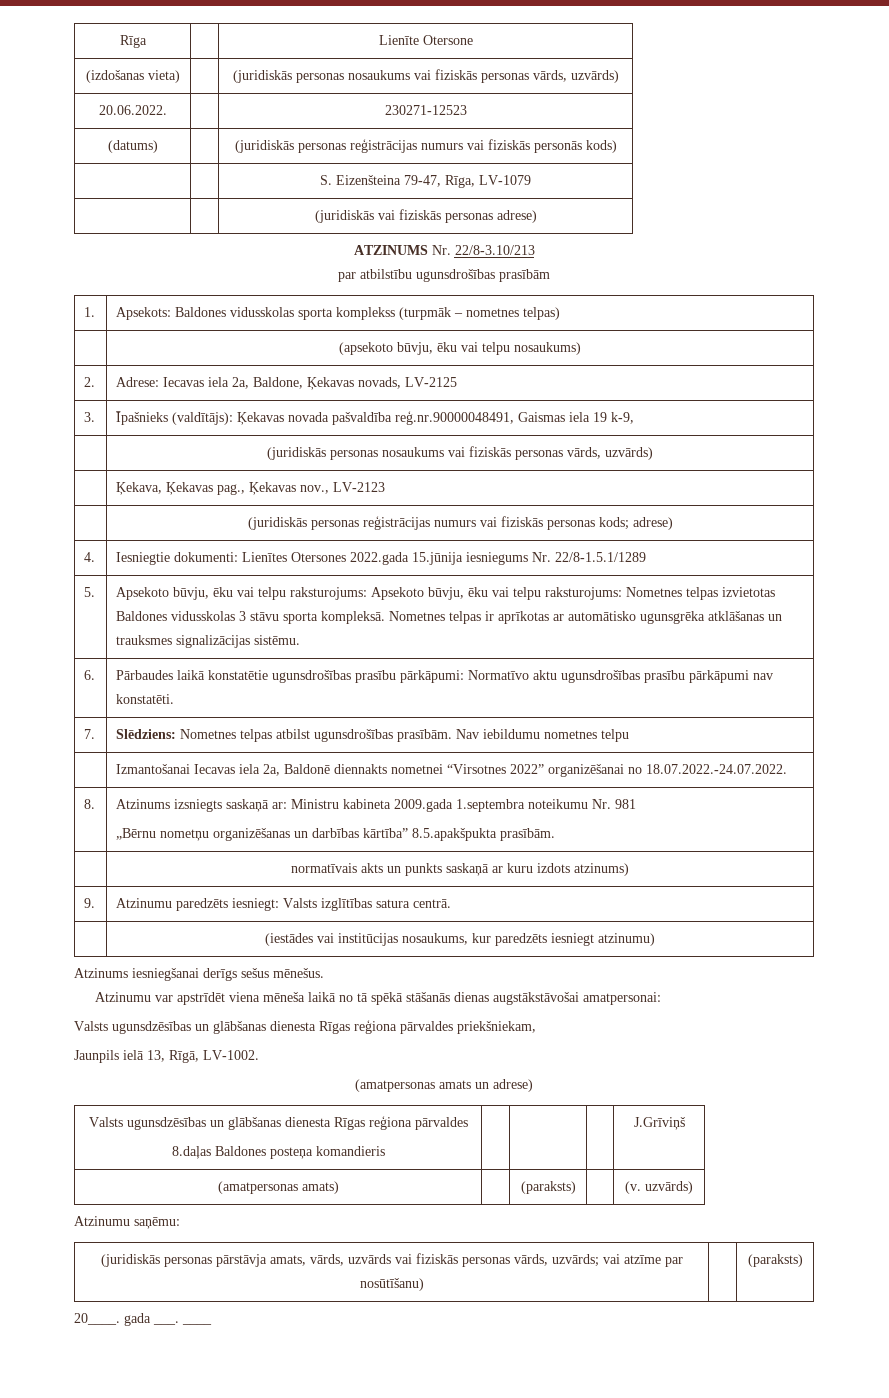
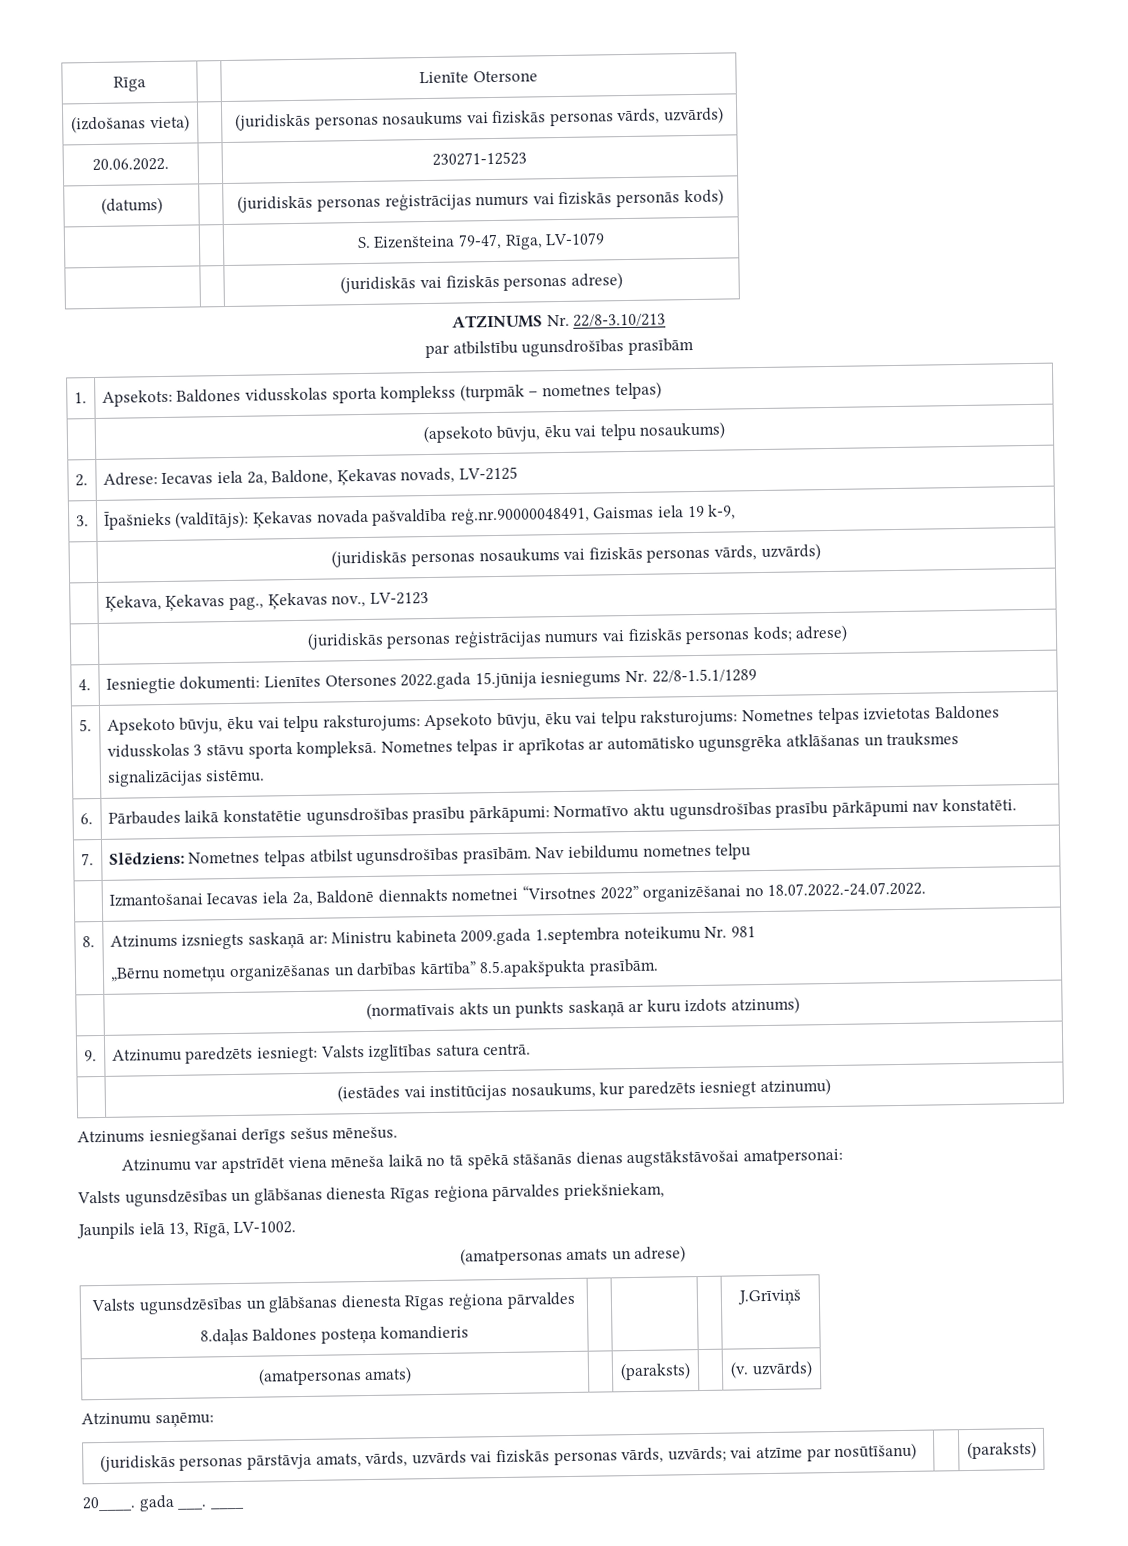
[291,863,357,873] normatīvais -> [366,1001,456,1020] (normatīvais

